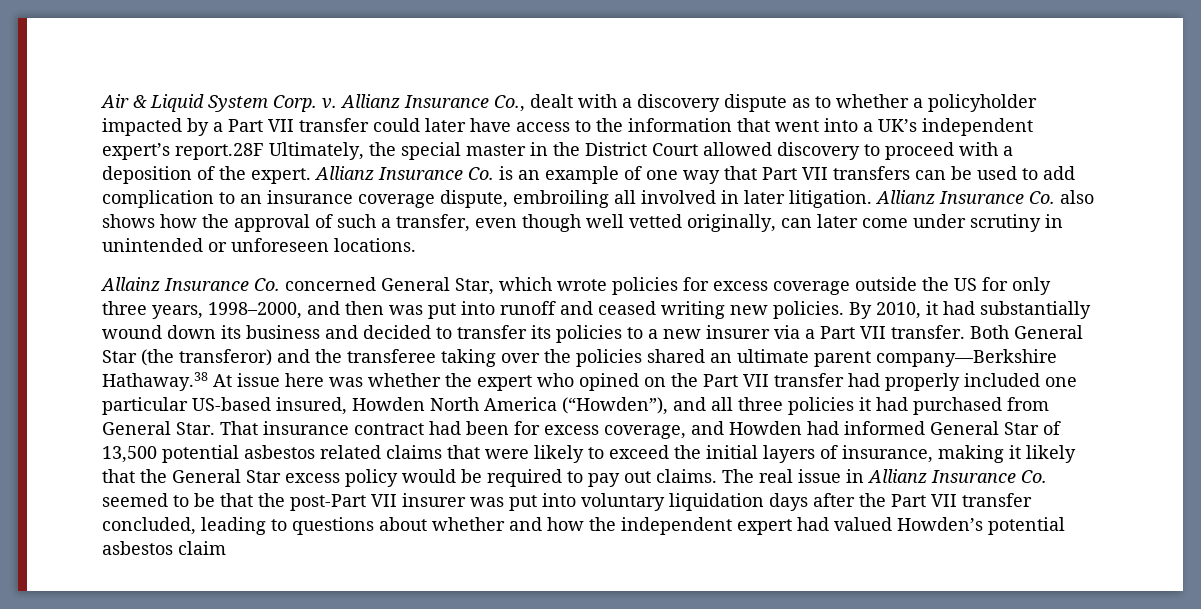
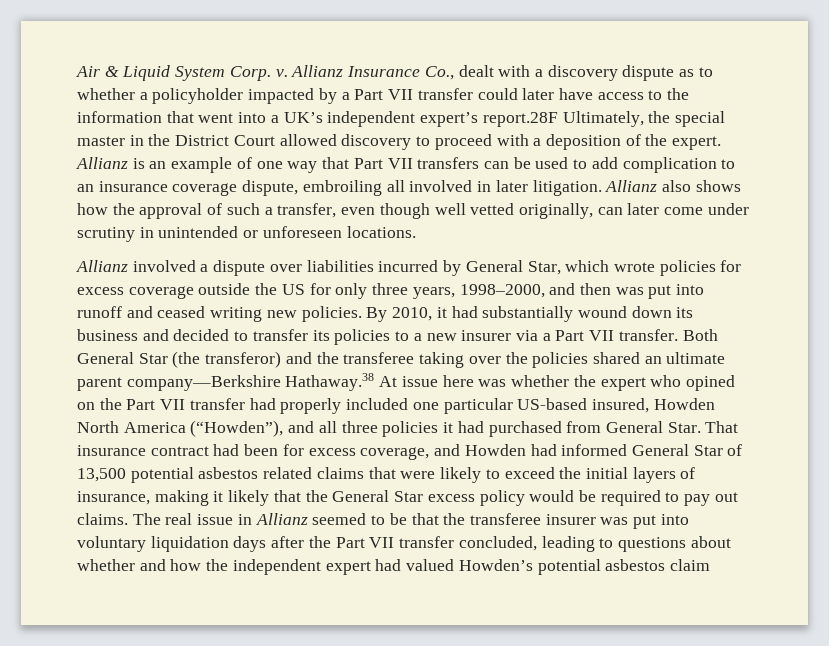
[378,167,494,180] Insurance Co. -> (128, 163) none
[939,191,1055,204] Insurance Co. -> (658, 186) none
[100,277,376,291] Allainz Insurance Co. concerned -> [76,260,462,276] Allianz involved a dispute over liabilities incurred by
[931,470,1047,483] Insurance Co. -> (308, 519) none
[290,494,397,511] post-Part VII -> [469,513,541,525] transferee

